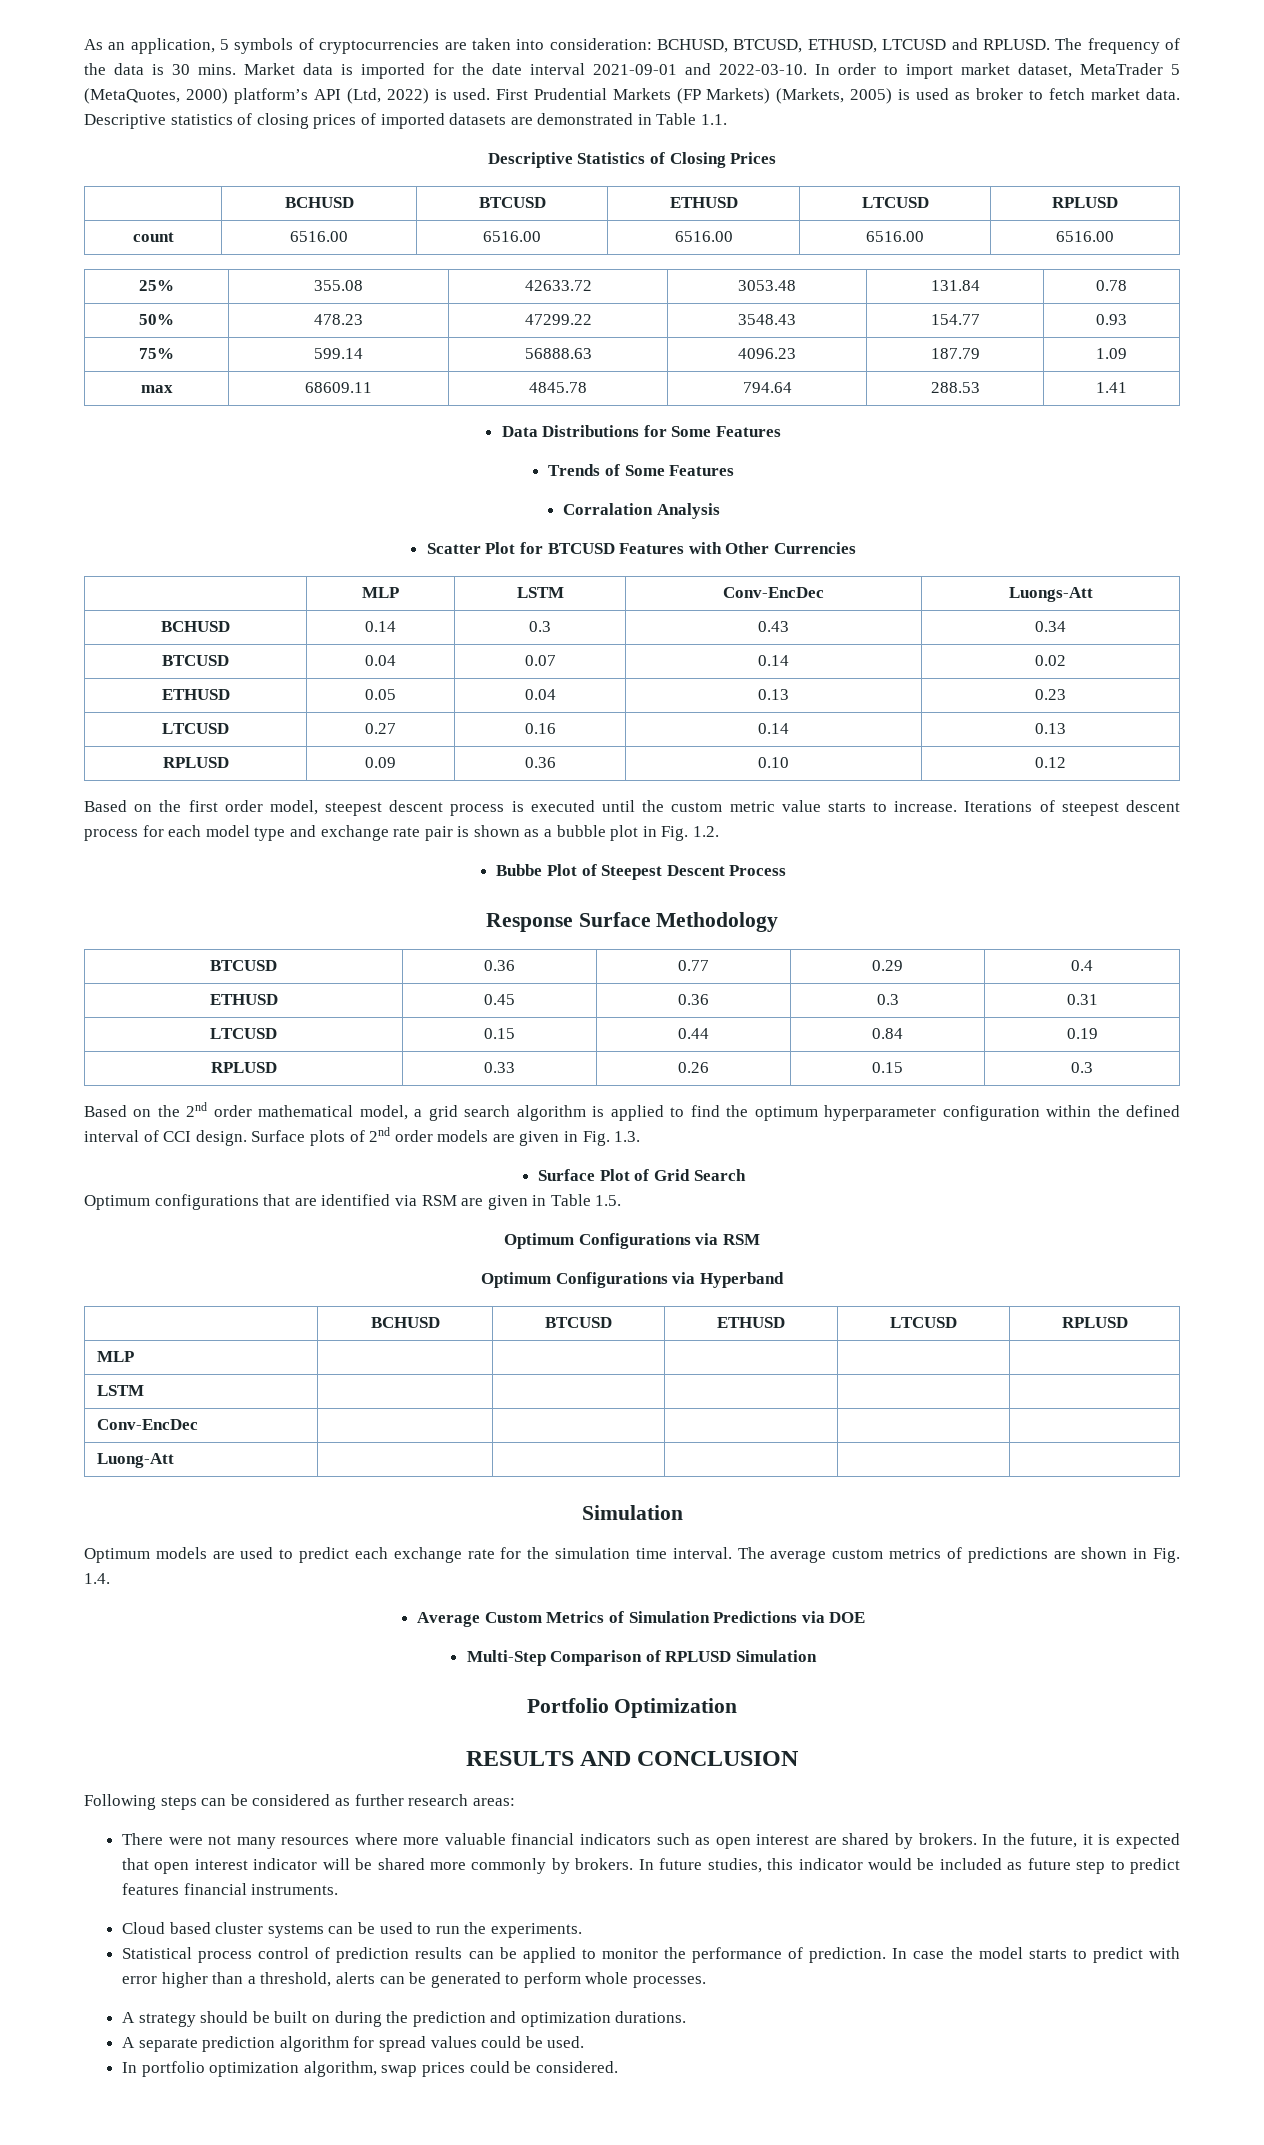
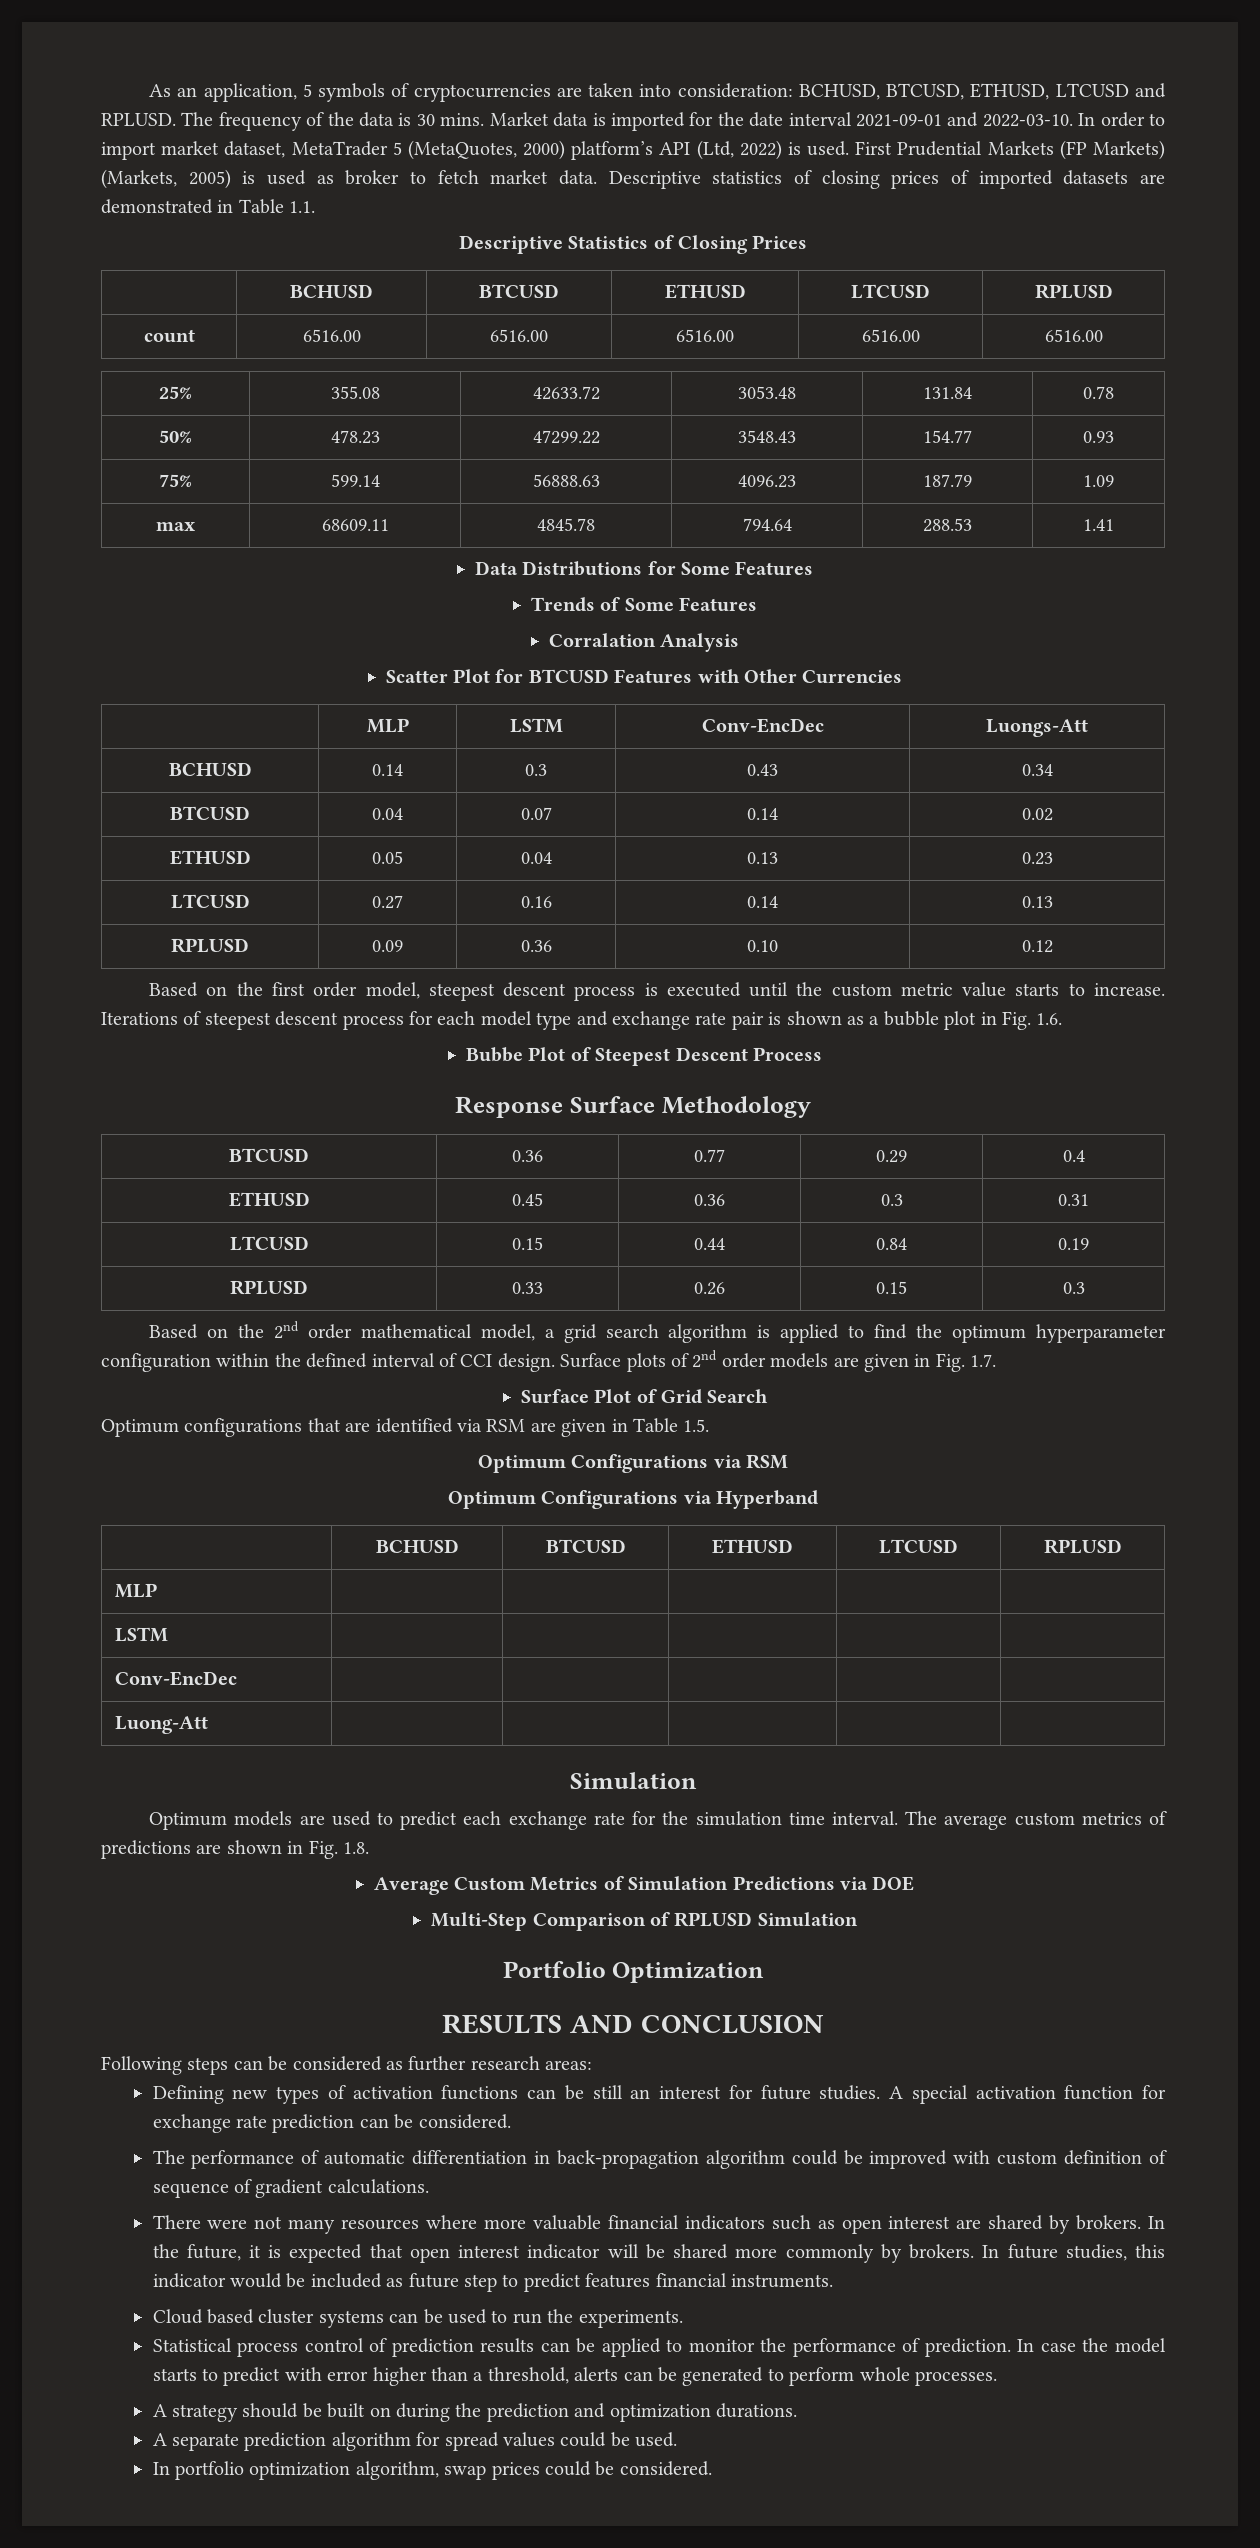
[693,826,720,837] 1.2. -> [1036,1013,1063,1025] 1.6.
[614,1131,641,1142] 1.3. -> [970,1354,997,1367] 1.7.
[84,1573,110,1584] 1.4. -> [343,1842,369,1854] 1.8.
(515, 1802) none -> [152,2085,1166,2104] [152,2114,511,2133] [152,2150,1168,2169] [152,2179,429,2198] // Defining new types of activation functions can be still an interest for future studies. A special activation function for exchange rate prediction can be considered. // The performance of automatic differentiation in back-propagation algorithm could be improved with custom definition of sequence of gradient calculations.

